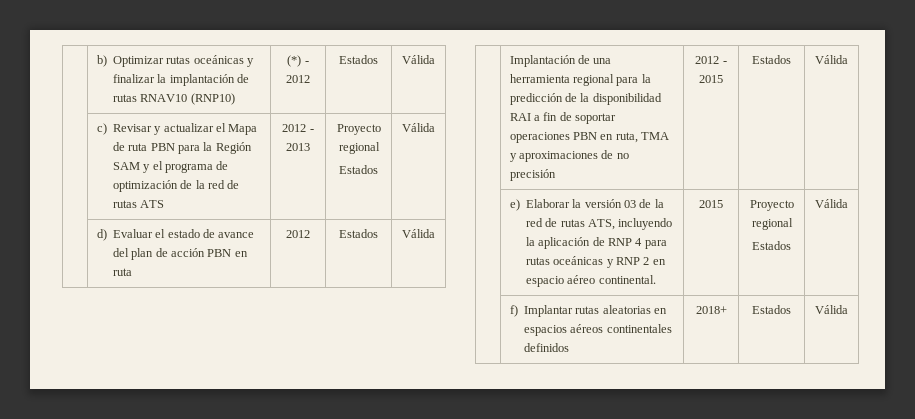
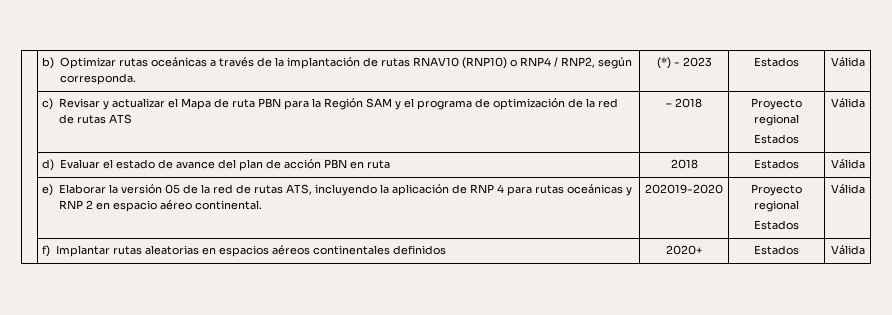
[247,58,255,67] [112,74,155,83] y finalizar -> [209,57,272,67] a través de
(235, 99) none -> [509,57,632,69] [59,73,136,85] o RNP4 / RNP2, según corresponda.
[286,75,310,83] 2012 -> [682,57,712,67] 2023
[282,124,314,132] [286,143,310,151] 2012 - 2013 -> [666,98,702,108] – 2018
[286,230,310,238] [339,229,378,238] [402,229,435,238] [509,55,612,67] [509,74,651,86] [509,93,662,105] [509,112,617,124] [509,132,670,143] [509,150,629,162] [509,169,556,181] [695,56,727,64] [699,75,723,83] 2012 | Estados | Válida // | Implantación de una herramienta regional para la predicción de la disponibilidad RAI a fin de soportar operaciones PBN en ruta, TMA y aproximaciones de no precisión | 2012 - 2015 -> [670,159,698,169] 2018
[624,200,637,208] 03 -> [164,184,180,194] 05
[699,200,723,208] 2015 -> [645,184,723,194] 202019-2020
[695,306,727,314] 2018+ -> [666,245,702,255] 2020+

